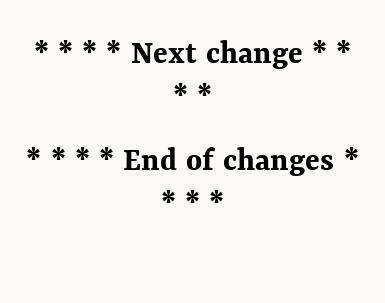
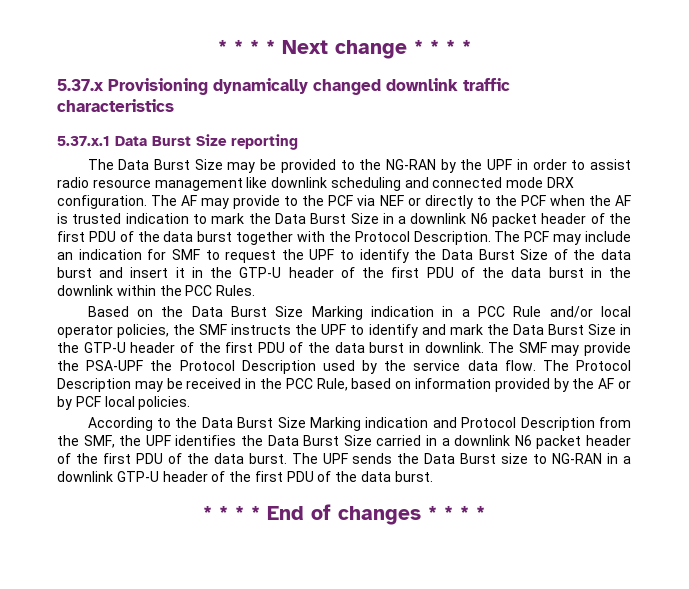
(213, 94) none -> [57,78,510,95] [57,99,174,112] [57,134,298,150] [87,159,631,173] [57,177,575,191] [57,195,631,209] [57,213,631,227] [57,231,631,245] [57,249,631,263] [57,267,632,278] [57,285,256,296] [87,306,632,320] [57,324,631,338] [57,342,631,356] [57,360,632,374] [57,378,631,392] [57,396,191,410] [87,417,631,431] [57,435,632,449] [57,453,632,464] [57,471,433,482] // 5.37.x Provisioning dynamically changed downlink traffic characteristics // 5.37.x.1 Data Burst Size reporting // The Data Burst Size may be provided to the NG-RAN by the UPF in order to assist radio resource management like downlink scheduling and connected mode DRX configuration. The AF may provide to the PCF via NEF or directly to the PCF when the AF is trusted indication to mark the Data Burst Size in a downlink N6 packet header of the first PDU of the data burst together with the Protocol Description. The PCF may include an indication for SMF to request the UPF to identify the Data Burst Size of the data burst and insert it in the GTP-U header of the first PDU of the data burst in the downlink within the PCC Rules. // Based on the Data Burst Size Marking indication in a PCC Rule and/or local operator policies, the SMF instructs the UPF to identify and mark the Data Burst Size in the GTP-U header of the first PDU of the data burst in downlink. The SMF may provide the PSA-UPF the Protocol Description used by the service data flow. The Protocol Description may be received in the PCC Rule, based on information provided by the AF or by PCF local policies. // According to the Data Burst Size Marking indication and Protocol Description from the SMF, the UPF identifies the Data Burst Size carried in a downlink N6 packet header of the first PDU of the data burst. The UPF sends the Data Burst size to NG-RAN in a downlink GTP-U header of the first PDU of the data burst.

